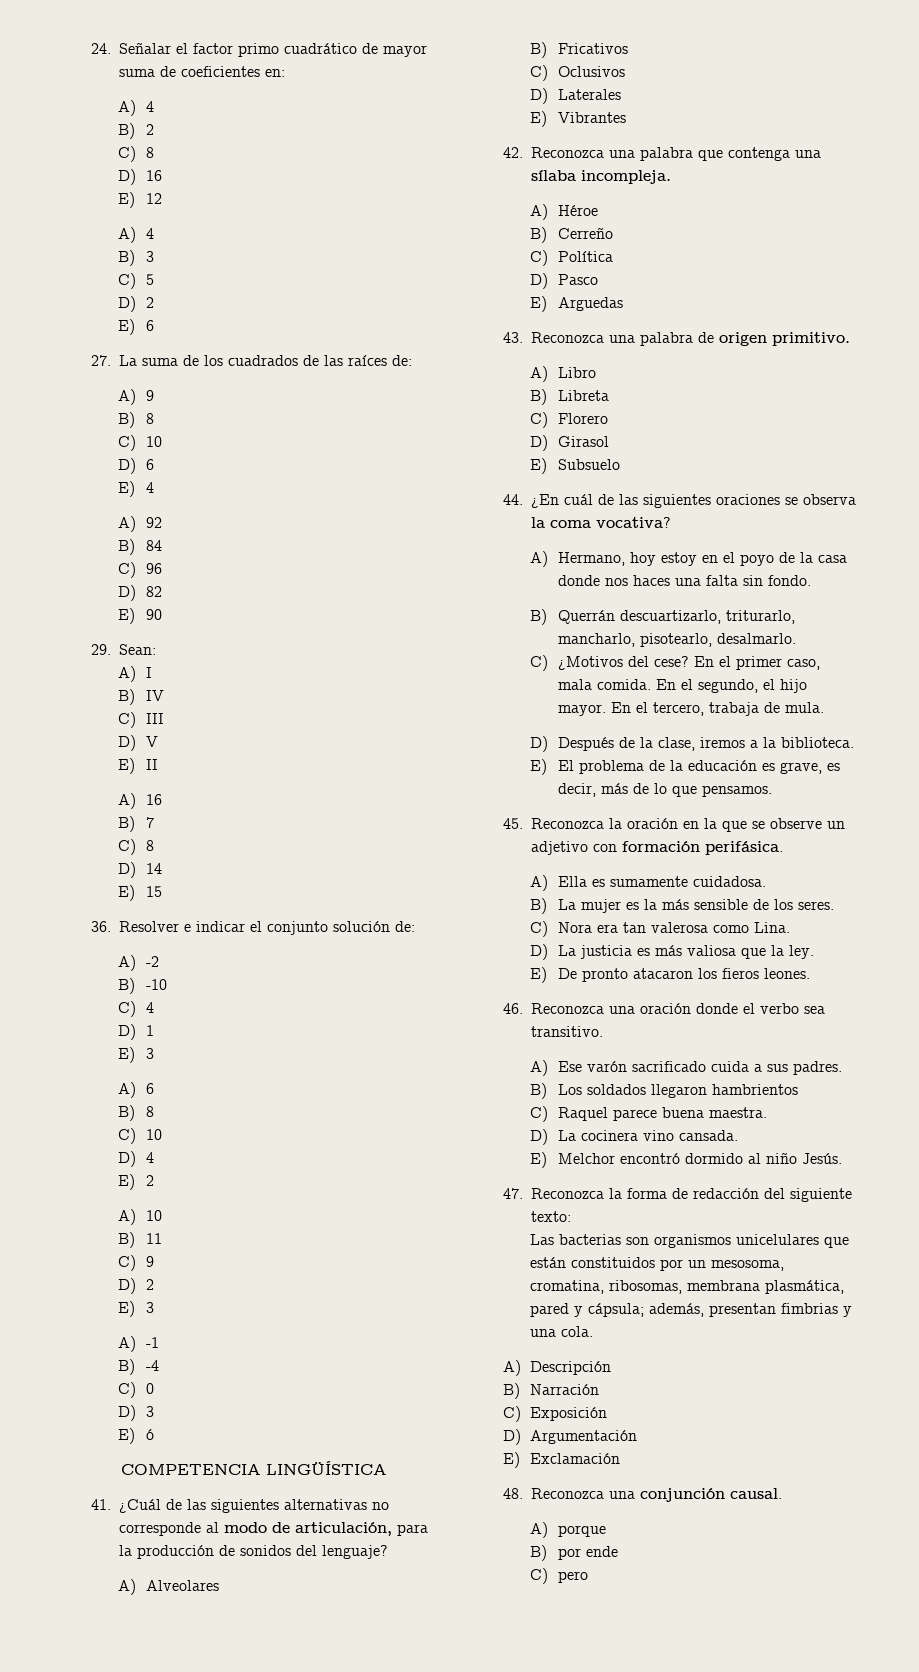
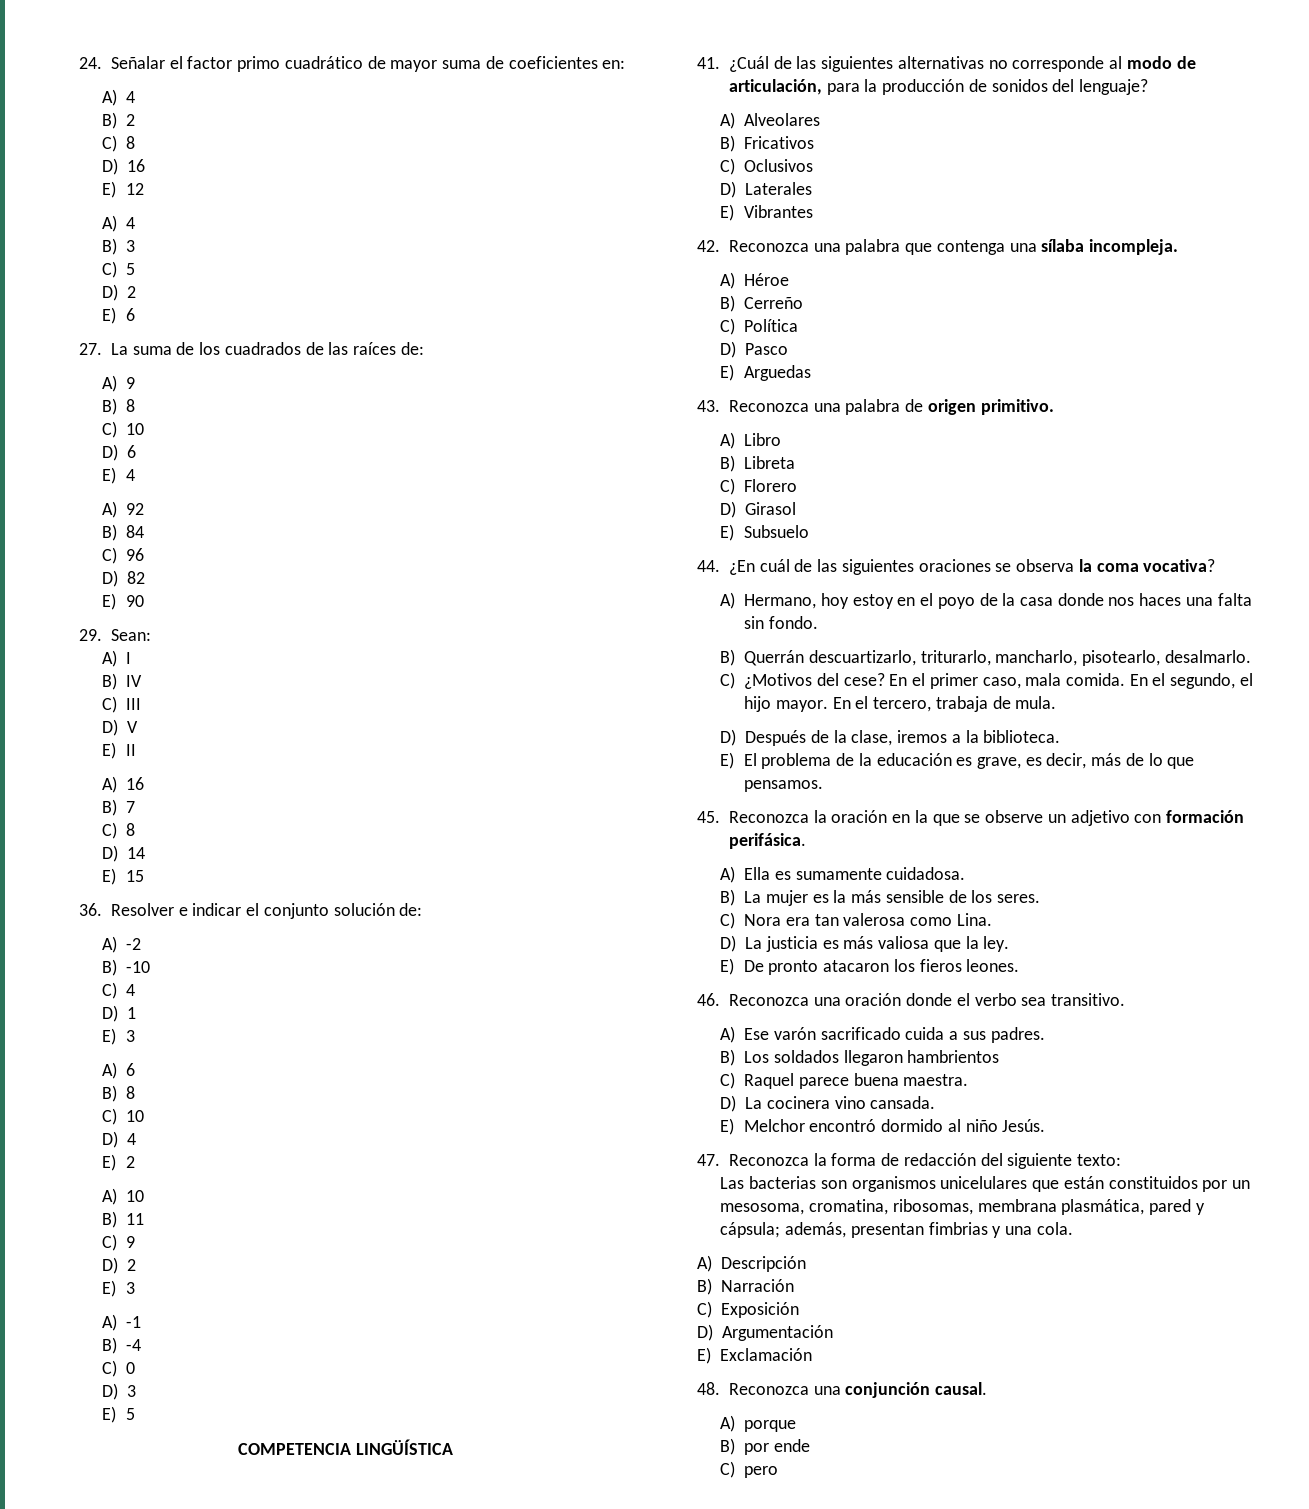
[145,1429,154,1440] ó -> [125,1408,135,1420] 5

